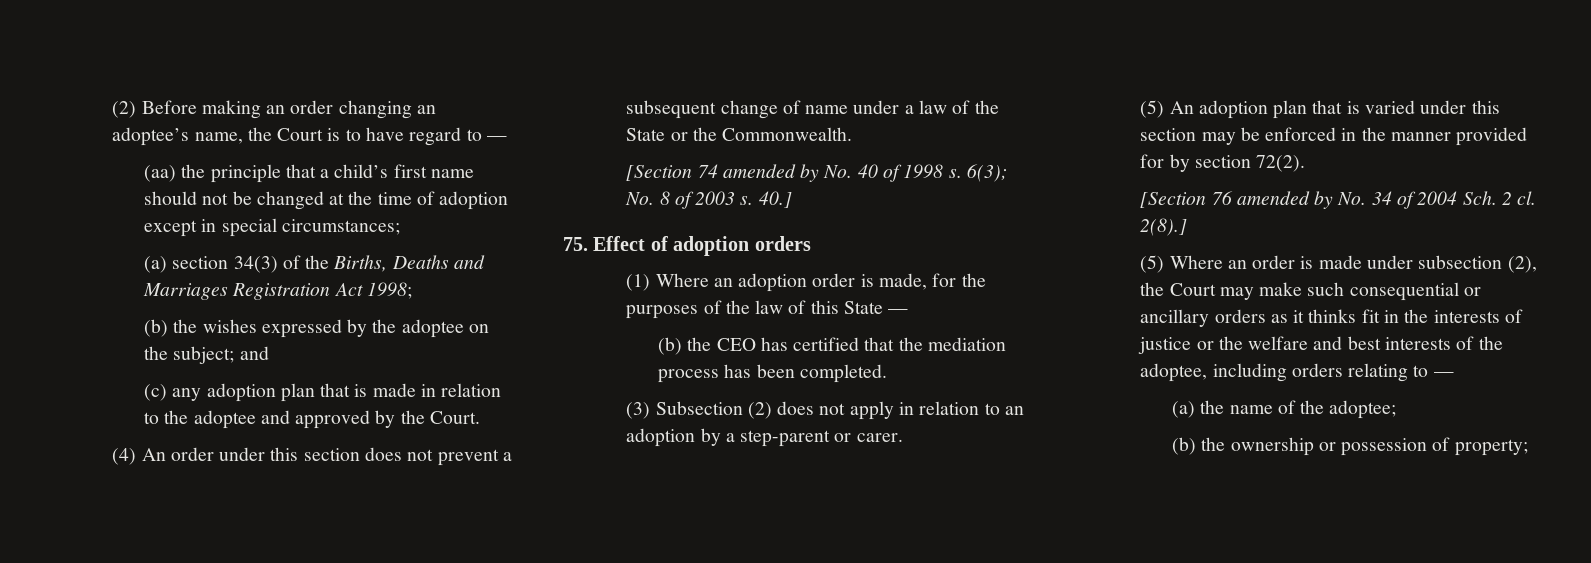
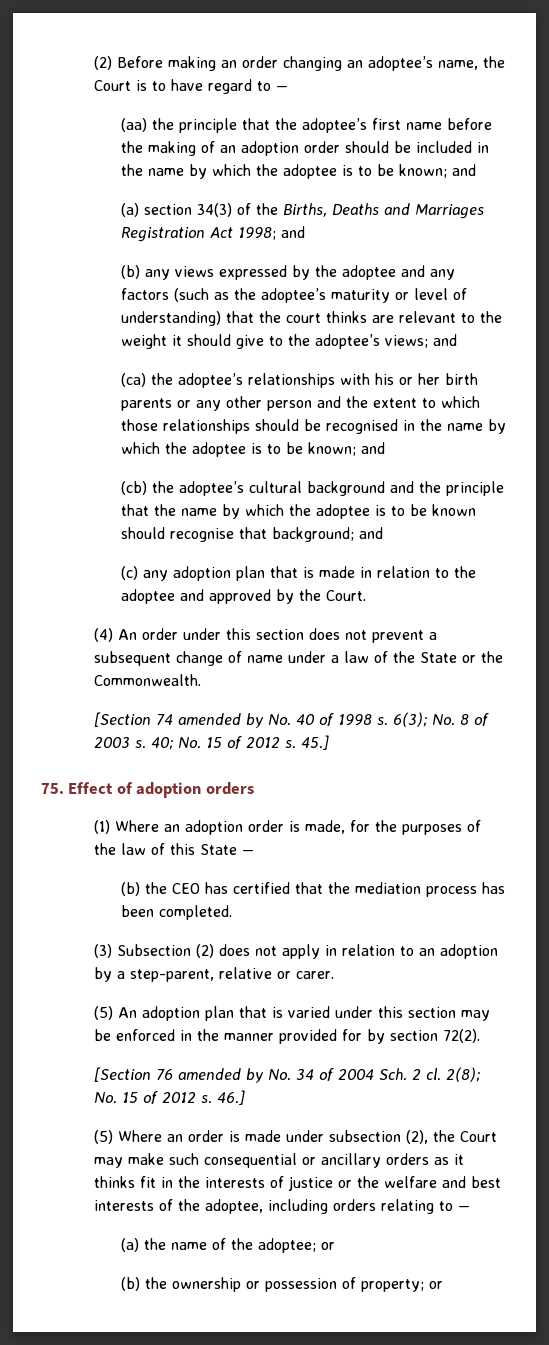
[320,164,474,178] [144,191,509,210] [144,218,400,237] a child’s first name should not be changed at the time of adoption except in special circumstances; -> [275,118,493,133] [121,141,490,156] [121,164,477,179] the adoptee’s first name before the making of an adoption order should be included in the name by which the adoptee is to be known; and
[144,319,257,337] // (b) the wishes -> [281,226,306,238] [121,265,215,280] and // (b) any views
[468,324,489,333] [144,346,235,364] on the subject; -> [401,265,456,280] [121,288,468,303] [121,311,503,326] [121,334,458,349] [121,373,479,388] [121,396,481,411] [121,419,507,434] [121,442,386,457] [121,481,505,496] [121,504,477,519] [121,527,355,542] and any factors (such as the adoptee’s maturity or level of understanding) that the court thinks are relevant to the weight it should give to the adoptee’s views; and // (ca) the adoptee’s relationships with his or her birth parents or any other person and the extent to which those relationships should be recognised in the name by which the adoptee is to be known; and // (cb) the adoptee’s cultural background and the principle that the name by which the adoptee is to be known should recognise that background;
[758,191,792,208] 40.] -> [151,735,330,750] 40; No. 15 of 2012 s. 45.]
[740,430,831,447] step-parent -> [130,967,273,982] step-parent, relative
[1140,218,1188,236] 2(8).] -> [446,1067,481,1082] [94,1090,246,1105] 2(8); No. 15 of 2012 s. 46.]
(1397, 409) none -> [321,1242,336,1250] or
(1528, 447) none -> [429,1281,444,1289] or

